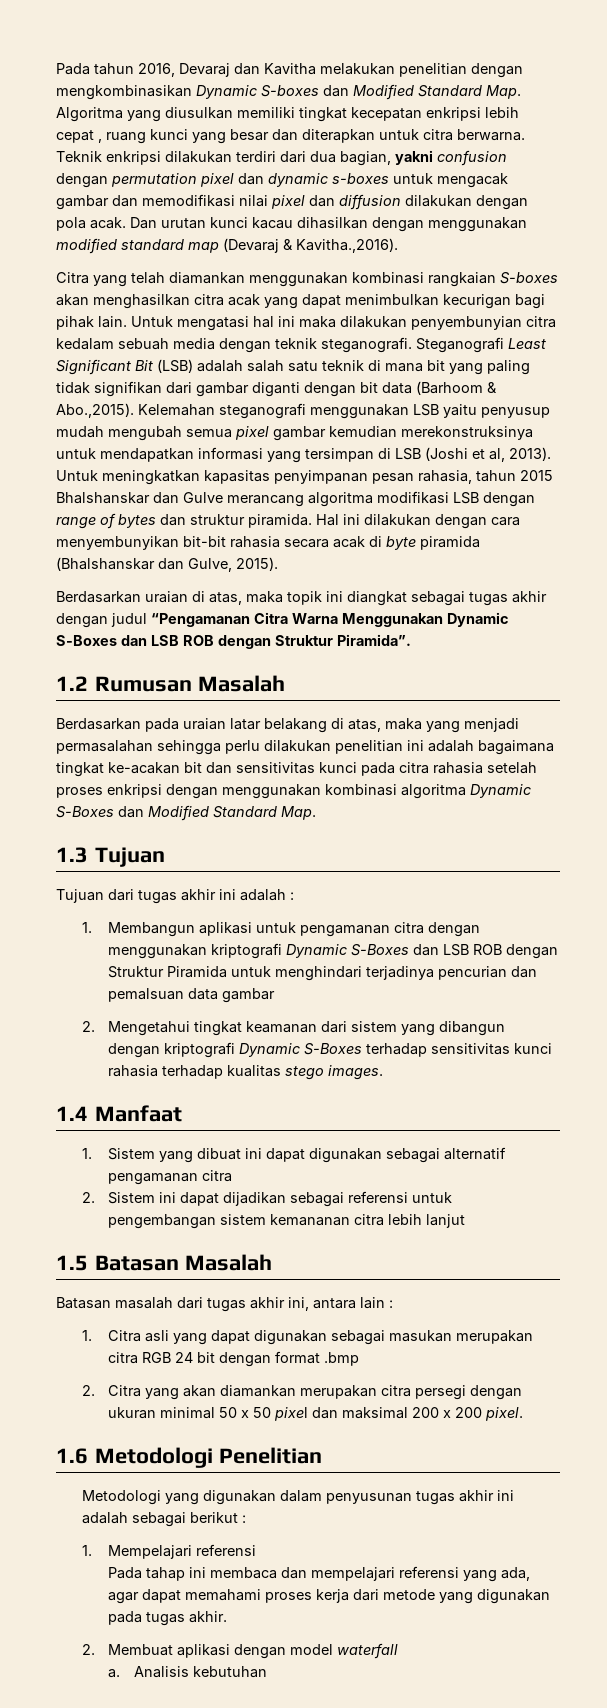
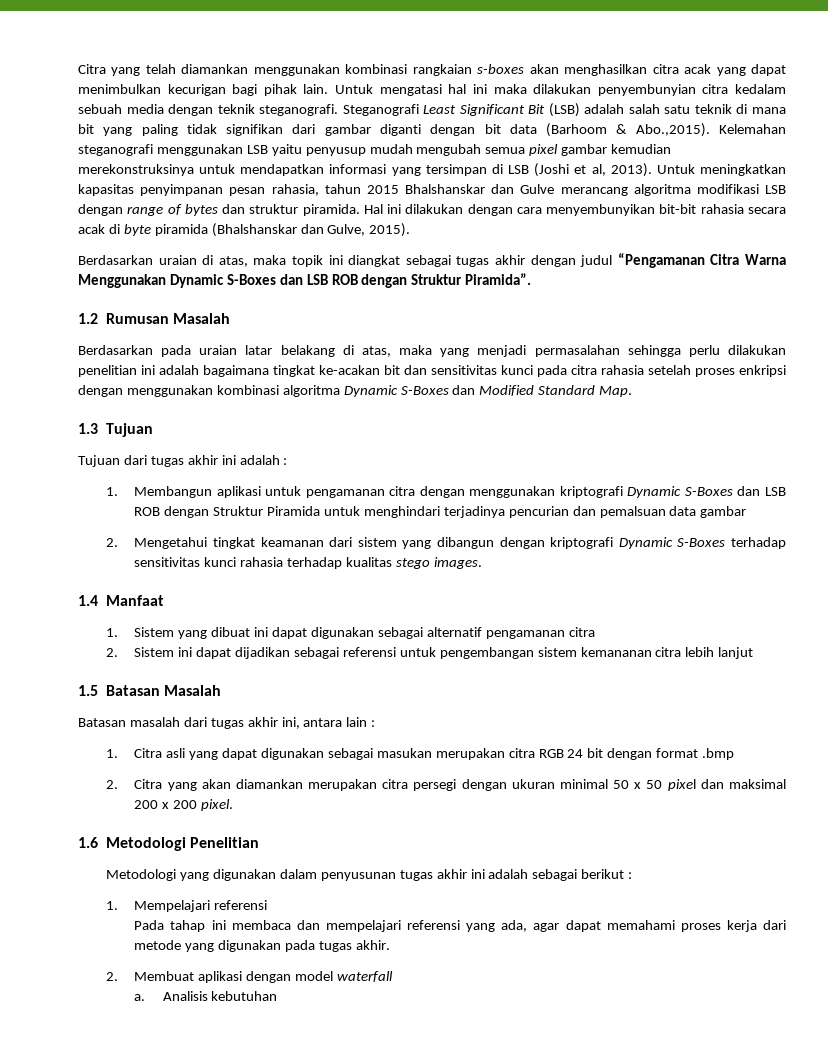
[56,63,523,78] [56,84,521,100] [56,107,519,122] [56,129,525,144] [56,150,507,166] [56,173,508,188] [56,194,528,210] [56,217,527,232] [56,238,398,254] Pada tahun 2016, Devaraj dan Kavitha melakukan penelitian dengan mengkombinasikan Dynamic S-boxes dan Modified Standard Map. Algoritma yang diusulkan memiliki tingkat kecepatan enkripsi lebih cepat , ruang kunci yang besar dan diterapkan untuk citra berwarna. Teknik enkripsi dilakukan terdiri dari dua bagian, yakni confusion dengan permutation pixel dan dynamic s-boxes untuk mengacak gambar dan memodifikasi nilai pixel dan diffusion dilakukan dengan pola acak. Dan urutan kunci kacau dihasilkan dengan menggunakan modified standard map (Devaraj & Kavitha.,2016). // -> (78, 69) none
[500,272,558,284] S-boxes -> [477,64,525,74] s-boxes

